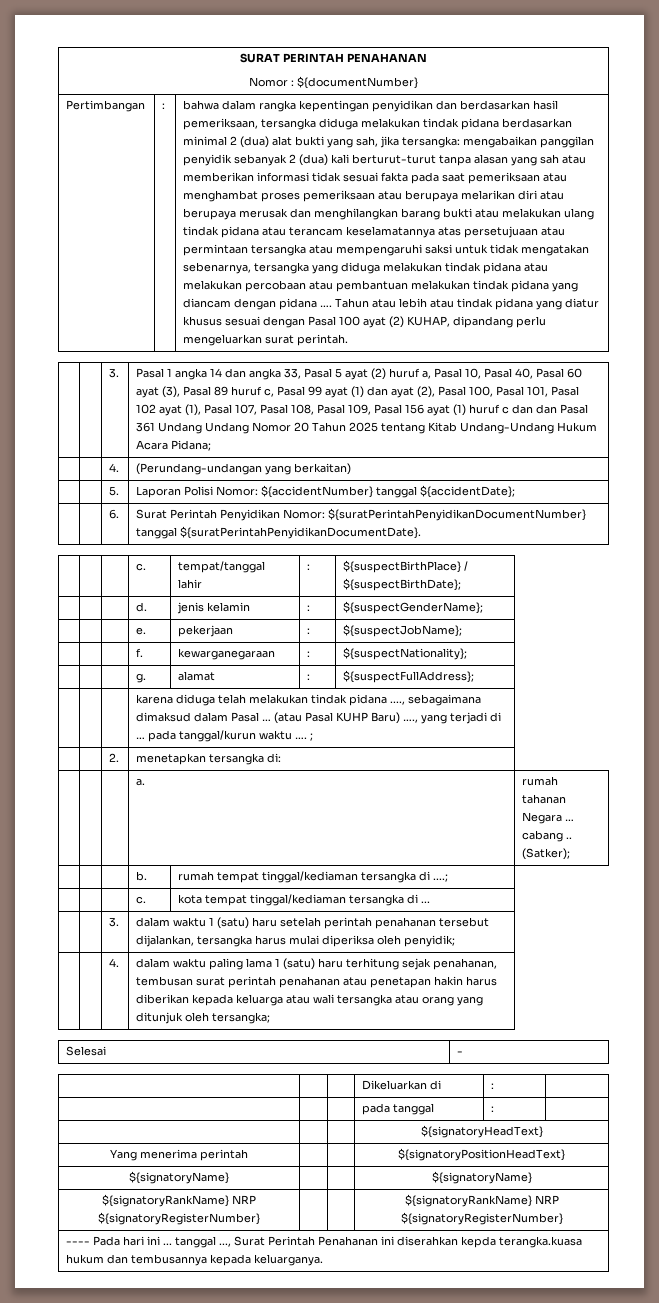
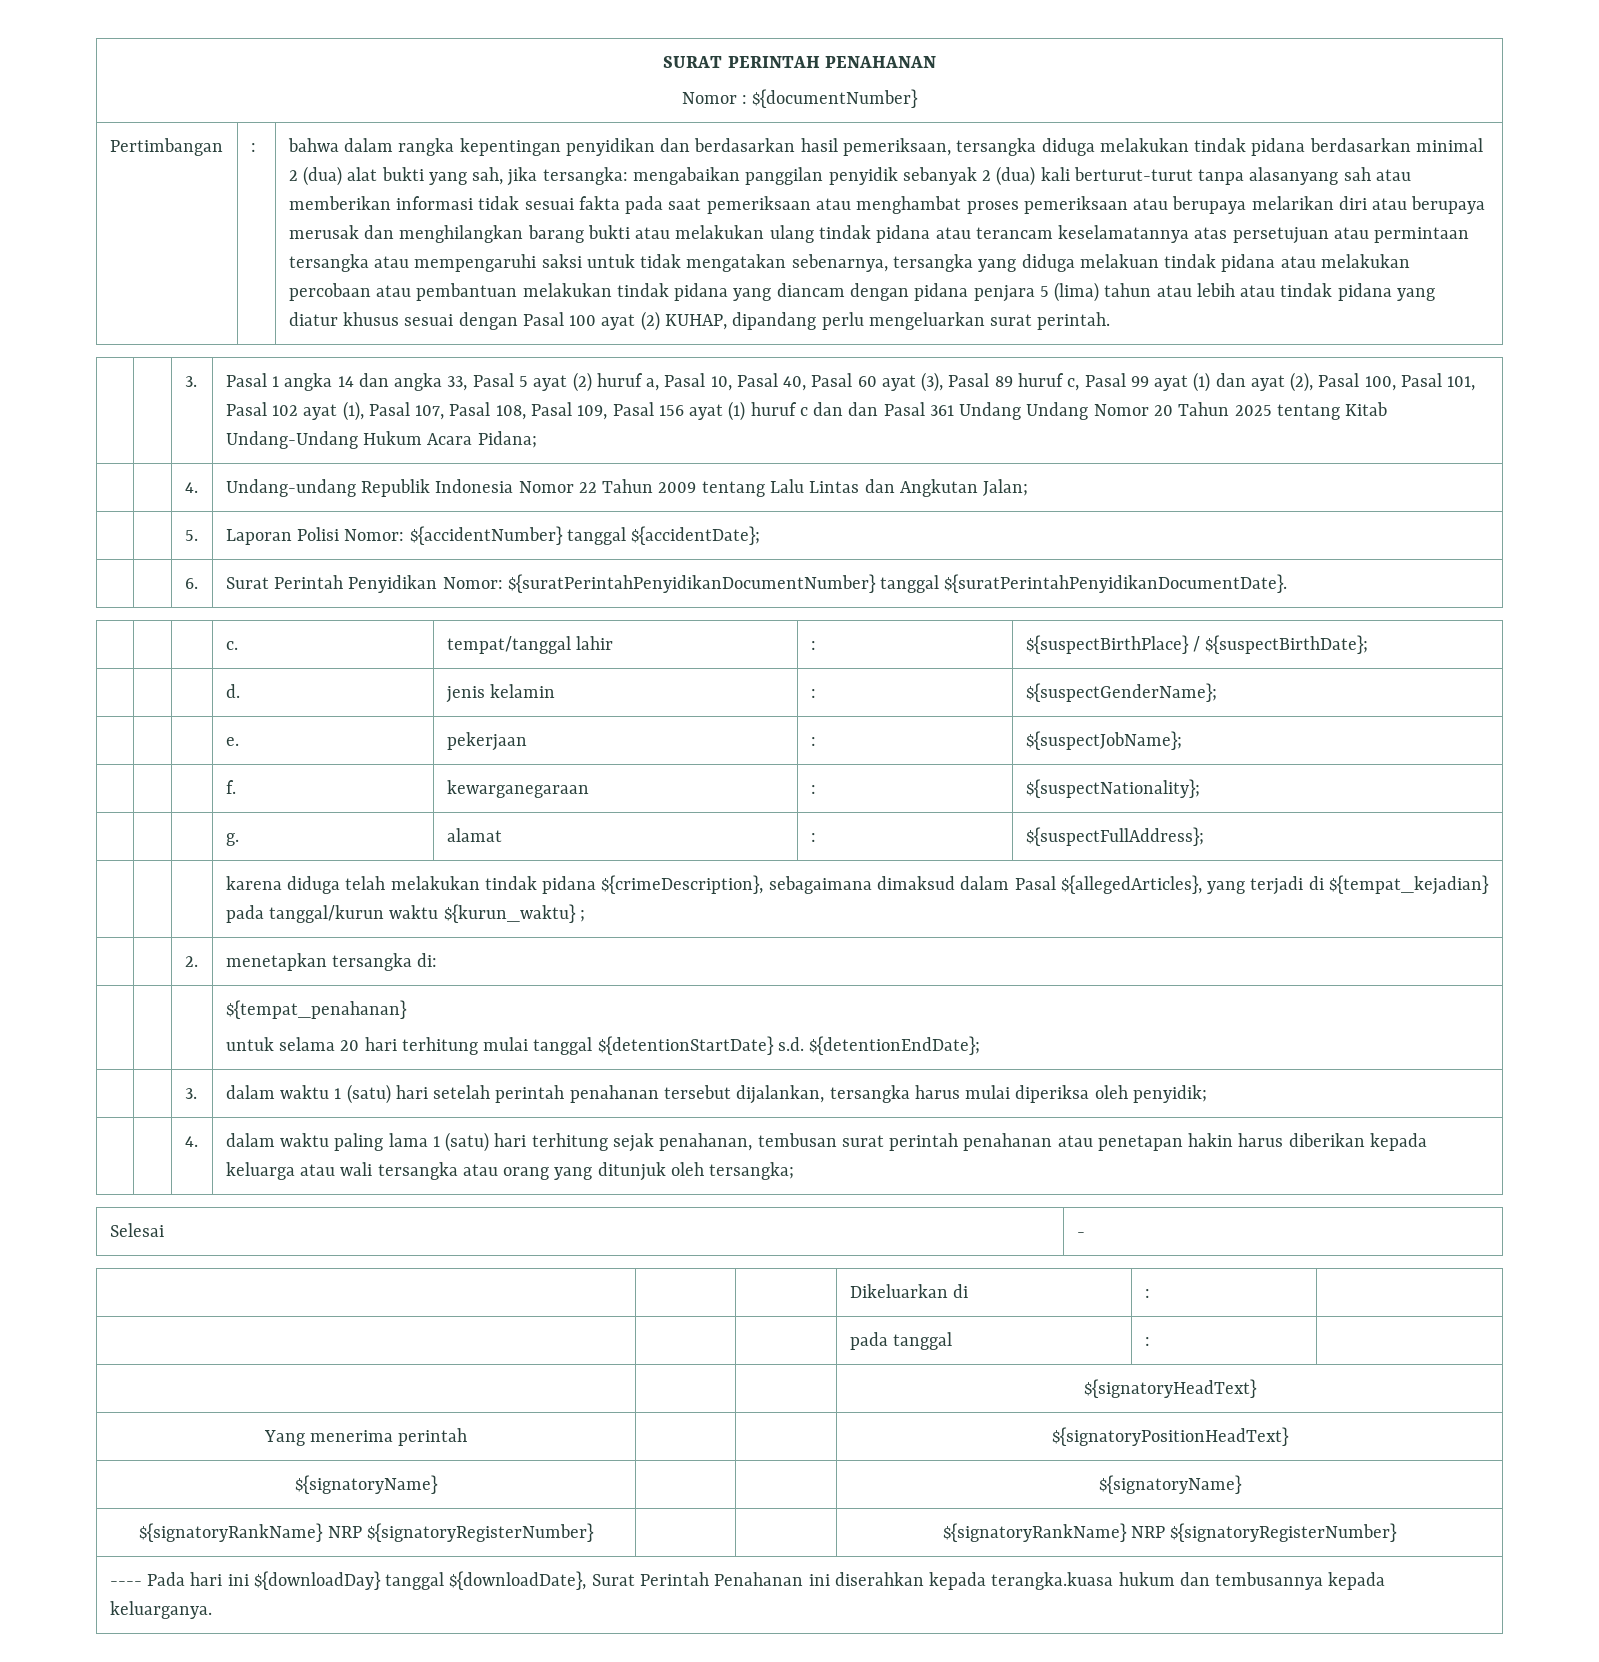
[474,154,538,166] alasan yang -> [1249,167,1339,185] alasanyang
[464,226,539,238] persetujuaan -> [1232,227,1329,244] persetujuan
[383,262,443,272] melakukan -> [1079,254,1159,268] melakuan
[320,298,370,308] …. Tahun -> [973,282,1152,302] penjara 5 (lima) tahun
[136,463,352,475] (Perundang-undangan yang berkaitan) -> [225,479,1029,497] Undang-undang Republik Indonesia Nomor 22 Tahun 2009 tentang Lalu Lintas dan Angkutan Jalan;
[390,701,406,705] ...., -> [601,875,764,894] ${crimeDescription},
[262,712,419,724] … (atau Pasal KUHP Baru) …., -> [1060,875,1202,894] ${allegedArticles},
[136,737,146,739] … -> [1328,875,1489,895] ${tempat_kejadian}
[295,737,308,739] …. -> [443,904,576,923] ${kurun_waktu}
[136,779,146,786] [522,776,559,786] [522,794,567,804] [522,812,575,824] [522,830,573,842] [522,848,571,860] [136,871,148,881] [178,871,449,883] [136,896,147,904] [178,894,431,906] a. | rumah tahanan Negara … cabang .. (Satker); // | | | b. | rumah tempat tinggal/kediaman tersangka di ....; // | | | c. | kota tempat tinggal/kediaman tersangka di ... -> [225,1000,407,1019] [225,1036,981,1055] ${tempat_penahanan} // untuk selama 20 hari terhitung mulai tanggal ${detentionStartDate} s.d. ${detentionEndDate};
[252,917,278,927] haru -> [395,1085,428,1099] hari
[318,958,344,968] haru -> [494,1133,527,1147] hari
[163,1236,232,1248] ... tanggal ..., -> [253,1571,587,1590] ${downloadDay} tanggal ${downloadDate},
[461,1236,497,1248] kepda -> [929,1572,987,1590] kepada

